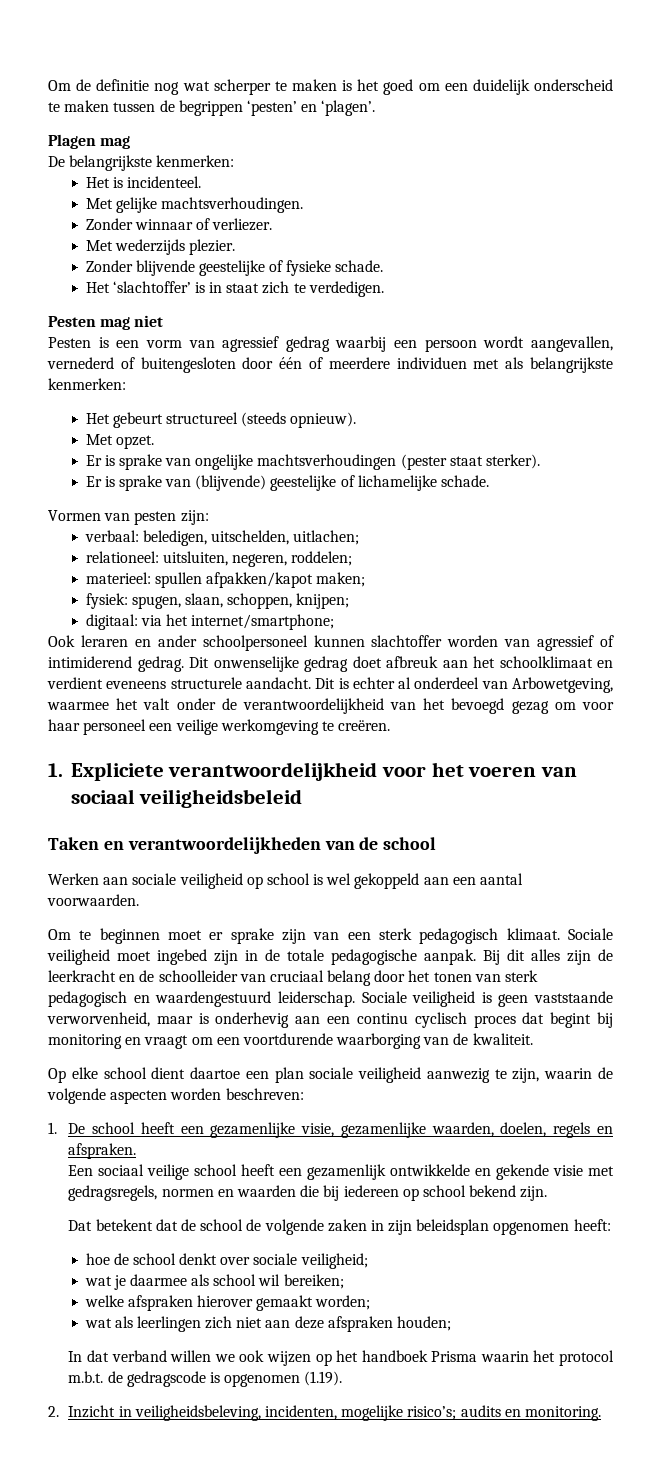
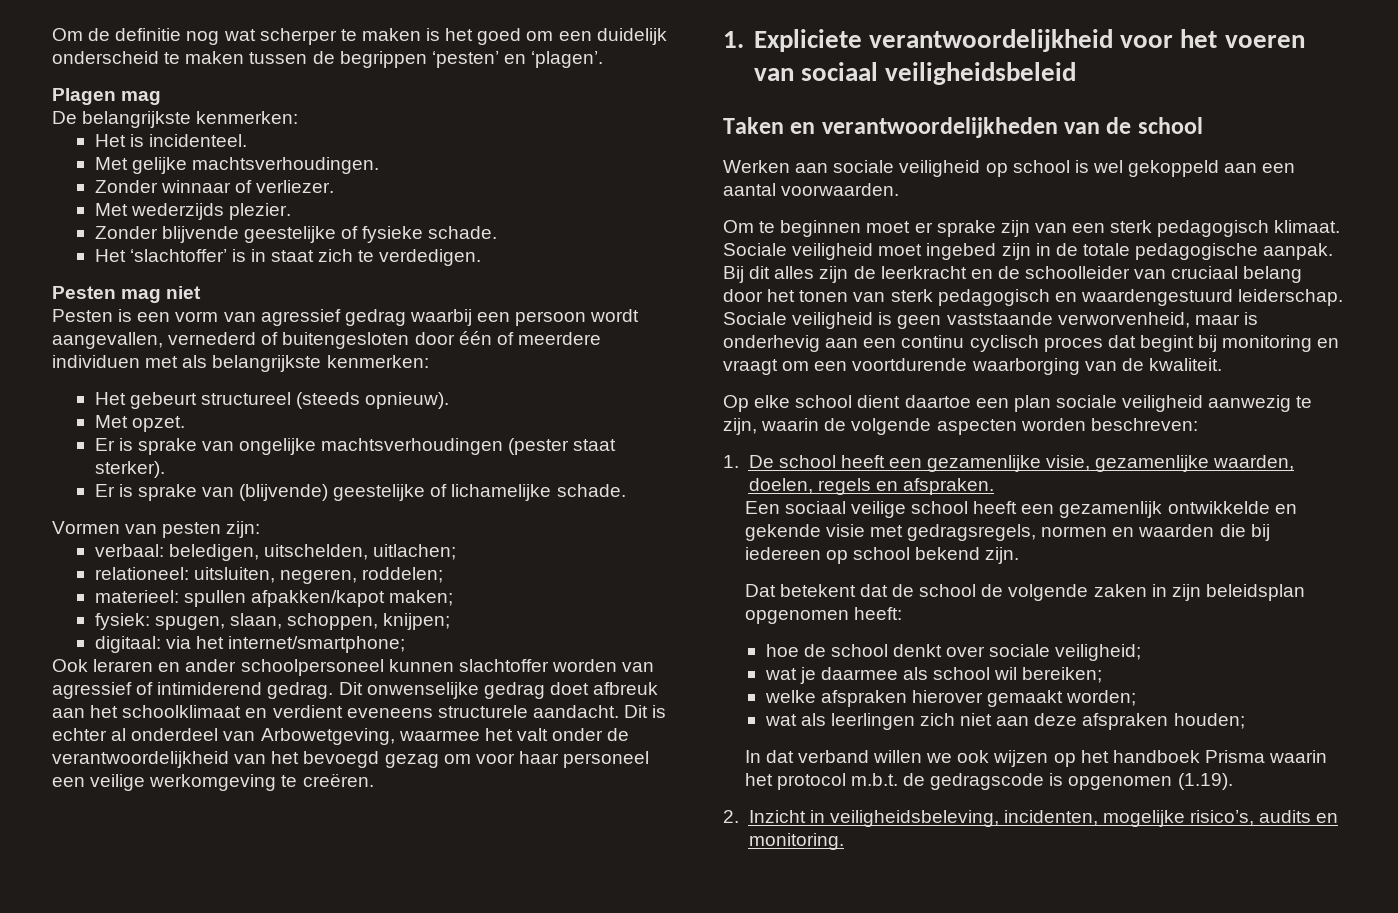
[407,1406,457,1420] risico’s; -> [1190,810,1255,826] risico’s,

